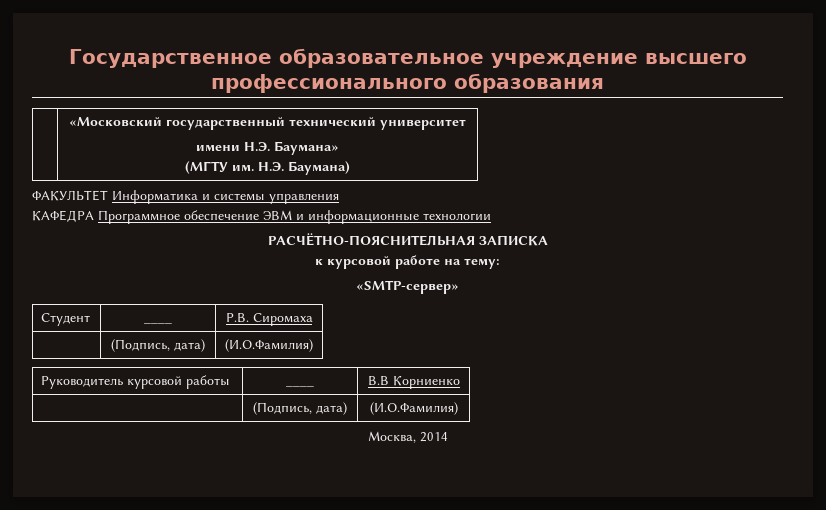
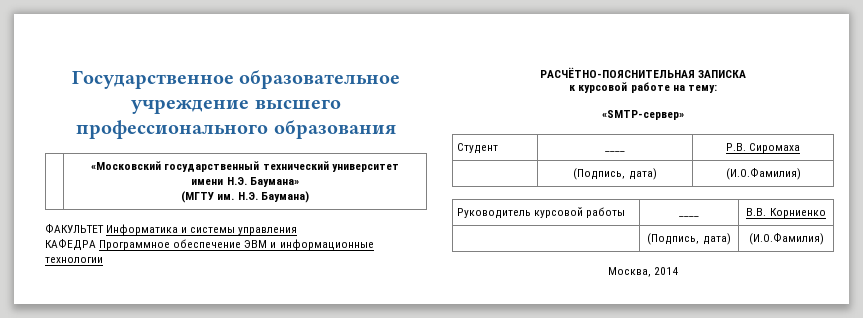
[367,376,389,385] В.В -> [746,208,767,216] В.В.

